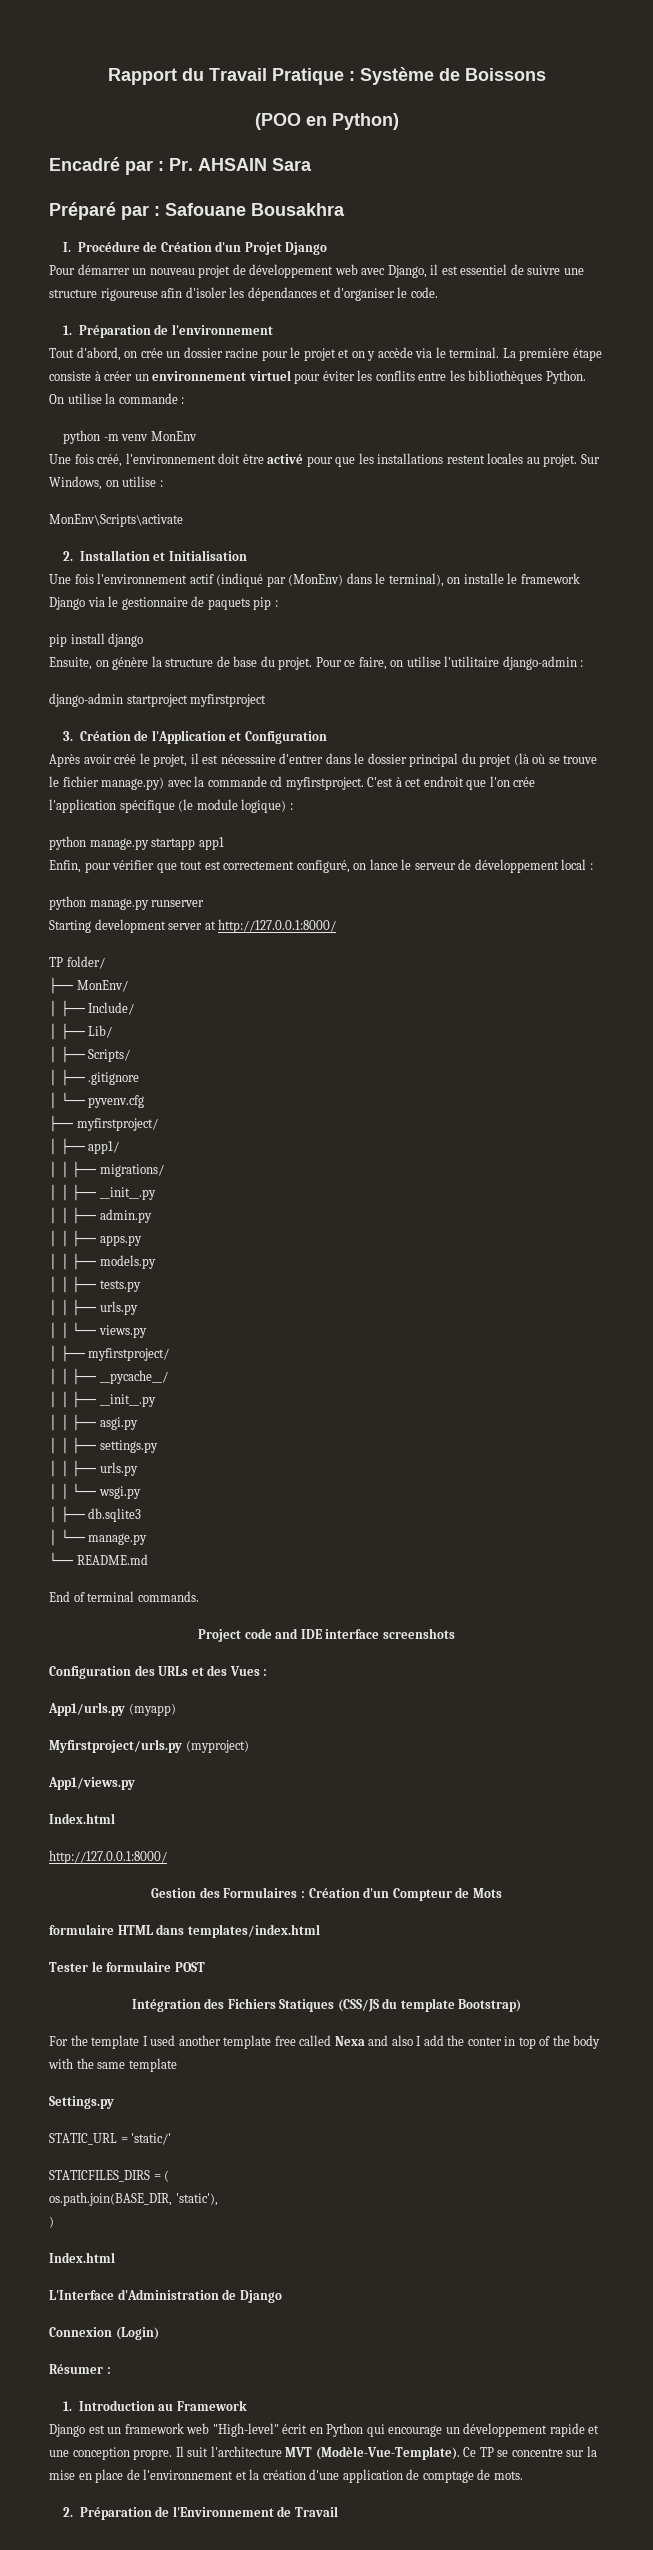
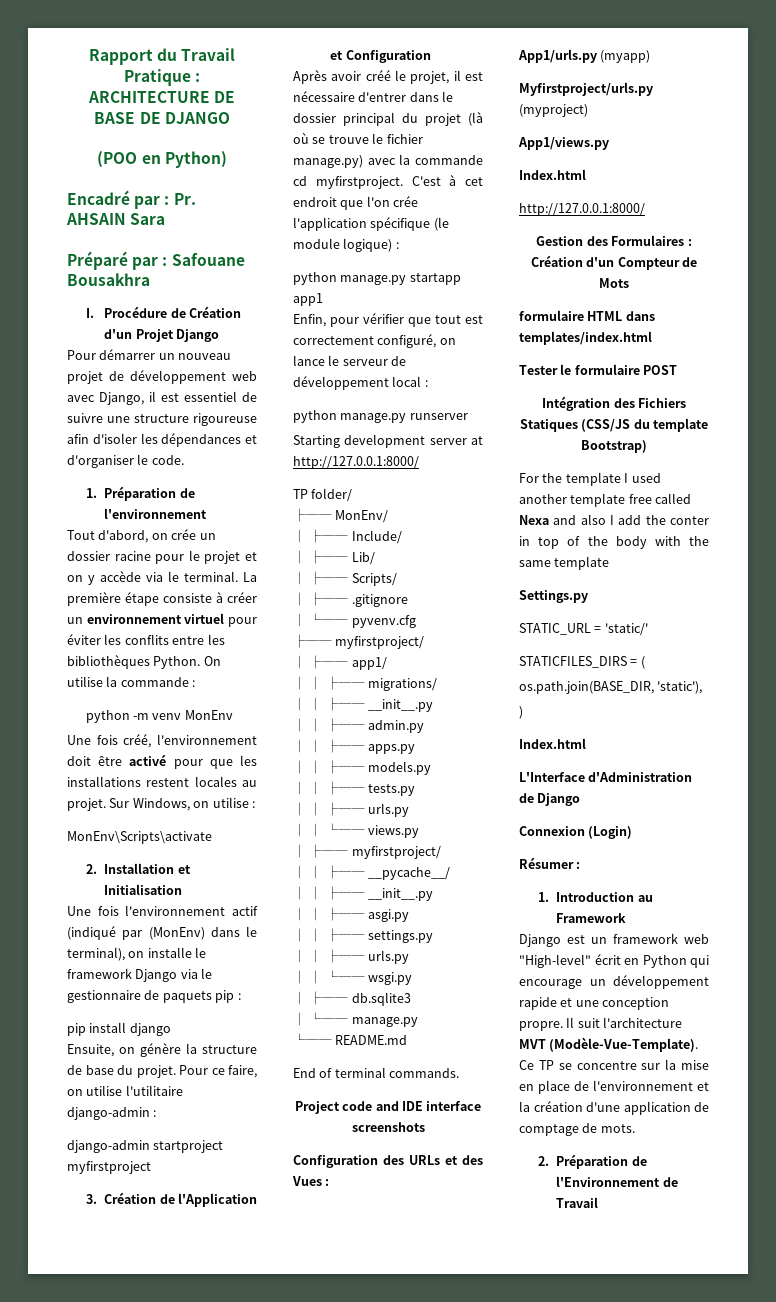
[359,67,546,85] Système de Boissons -> [87,91,236,103] [94,112,230,124] ARCHITECTURE DE BASE DE DJANGO

